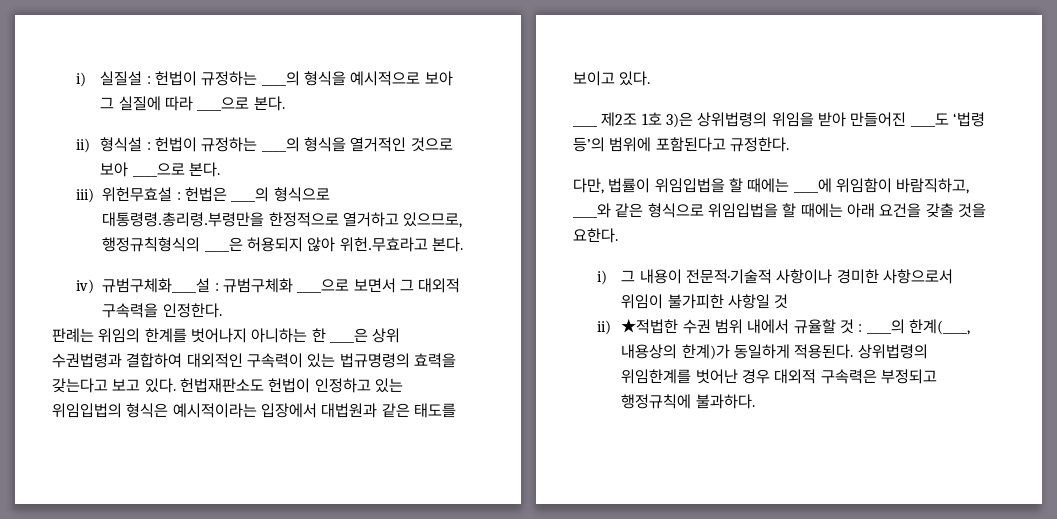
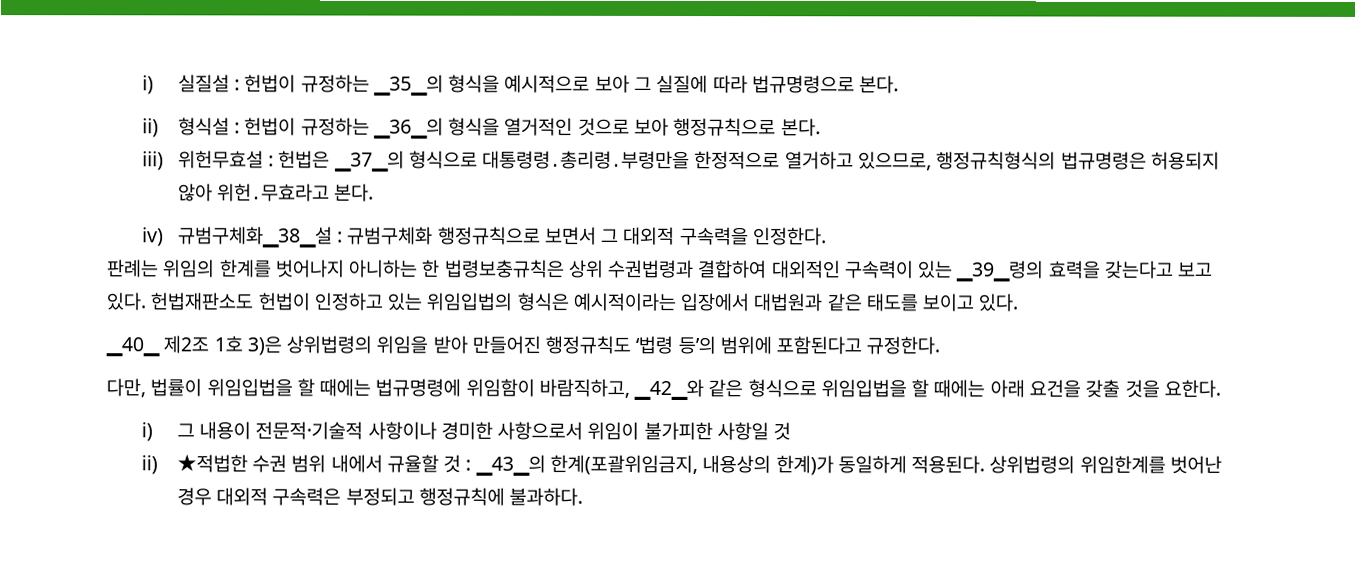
[261,71,300,86] ____의 -> [372,74,444,96] ▁35▁의
[197,97,250,111] ____으로 -> [751,75,855,94] 법규명령으로
[261,137,300,152] ____의 -> [372,117,444,139] ▁36▁의
[132,163,185,177] ____으로 -> [673,117,777,137] 행정규칙으로
[231,187,270,202] ____의 -> [333,150,405,172] ▁37▁의
[204,237,243,252] ____은 -> [1060,151,1147,170] 법규명령은
[102,278,211,293] 규범구체화____설 -> [177,226,333,248] 규범구체화▁38▁설
[297,279,350,293] ____으로 -> [437,226,541,245] 행정규칙으로
[329,328,368,343] ____은 -> [444,259,565,278] 법령보충규칙은
[339,353,410,368] 법규명령의 -> [956,260,1045,282] ▁39▁령의
[573,125,597,127] ____ -> [105,337,160,357] ▁40▁
[910,113,949,127] ____도 -> [545,335,632,354] 행정규칙도
[793,178,832,193] ____에 -> [375,378,462,397] 법규명령에
[573,203,611,218] ____와 -> [633,378,705,401] ▁42▁와
[866,319,971,335] ____의 한계(____, -> [474,454,698,476] ▁43▁의 한계(포괄위임금지,

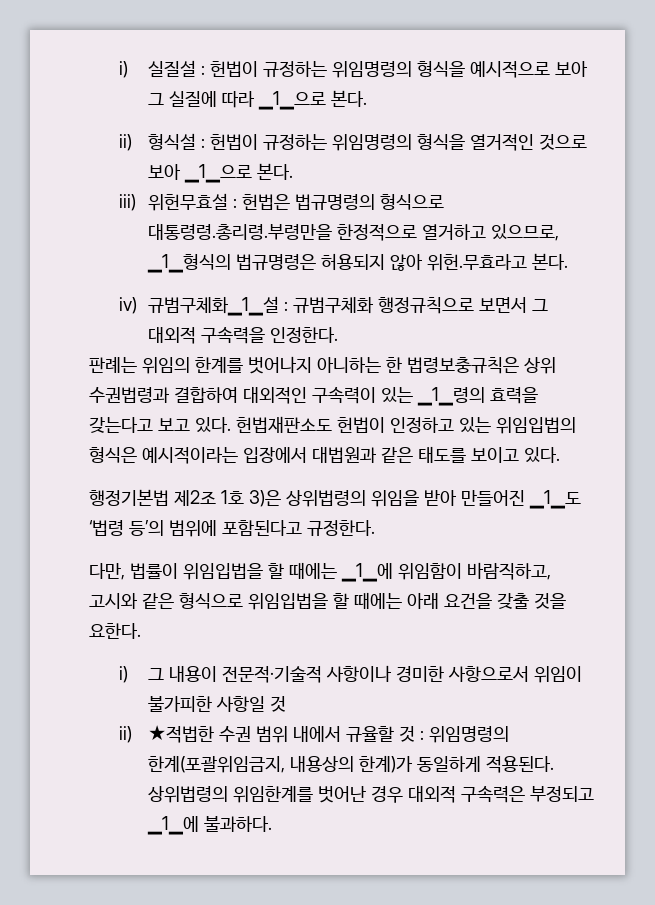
[372,74,444,96] ▁35▁의 -> [332,61,413,78] 위임명령의
[751,75,855,94] 법규명령으로 -> [258,91,327,110] ▁1▁으로
[372,117,444,139] ▁36▁의 -> [332,134,413,151] 위임명령의
[673,117,777,137] 행정규칙으로 -> [184,164,253,183] ▁1▁으로
[333,150,405,172] ▁37▁의 -> [295,194,376,210] 법규명령의
[936,151,1057,170] 행정규칙형식의 -> [147,254,232,273] ▁1▁형식의
[177,226,333,248] 규범구체화▁38▁설 -> [148,296,280,316] 규범구체화▁1▁설
[956,260,1045,282] ▁39▁령의 -> [417,387,485,406] ▁1▁령의
[105,337,160,357] ▁40▁ -> [89,489,169,506] 행정기본법
[545,335,632,354] 행정규칙도 -> [529,490,581,509] ▁1▁도
[375,378,462,397] 법규명령에 -> [341,563,393,582] ▁1▁에
[633,378,705,401] ▁42▁와 -> [89,593,138,609] 고시와
[474,454,546,476] ▁43▁의 -> [429,726,510,743] 위임명령의
[418,487,505,506] 행정규칙에 -> [147,816,200,835] ▁1▁에

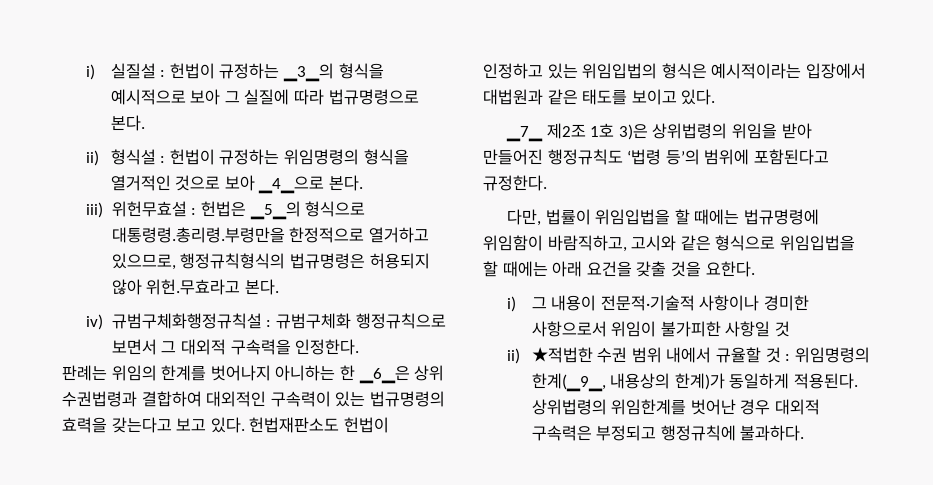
[332,61,413,78] 위임명령의 -> [283,63,335,82] ▁3▁의
[258,91,327,110] ▁1▁으로 -> [328,89,419,105] 법규명령으로
[184,164,253,183] ▁1▁으로 -> [258,176,325,194] ▁4▁으로
[295,194,376,210] 법규명령의 -> [249,201,301,220] ▁5▁의
[147,254,232,273] ▁1▁형식의 -> [180,253,286,269] 행정규칙형식의
[148,296,280,316] 규범구체화▁1▁설 -> [111,313,262,329] 규범구체화행정규칙설
[407,357,519,374] 법령보충규칙은 -> [358,366,410,384] ▁6▁은
[417,387,485,406] ▁1▁령의 -> [369,391,445,407] 법규명령의
[89,489,169,506] 행정기본법 -> [506,126,544,142] ▁7▁
[529,490,581,509] ▁1▁도 -> [547,149,623,165] 행정규칙도
[341,563,393,582] ▁1▁에 -> [744,209,820,225] 법규명령에
[148,755,286,773] 한계(포괄위임금지, -> [531,373,606,392] 한계(▁9▁,
[147,816,200,835] ▁1▁에 -> [660,425,736,441] 행정규칙에

